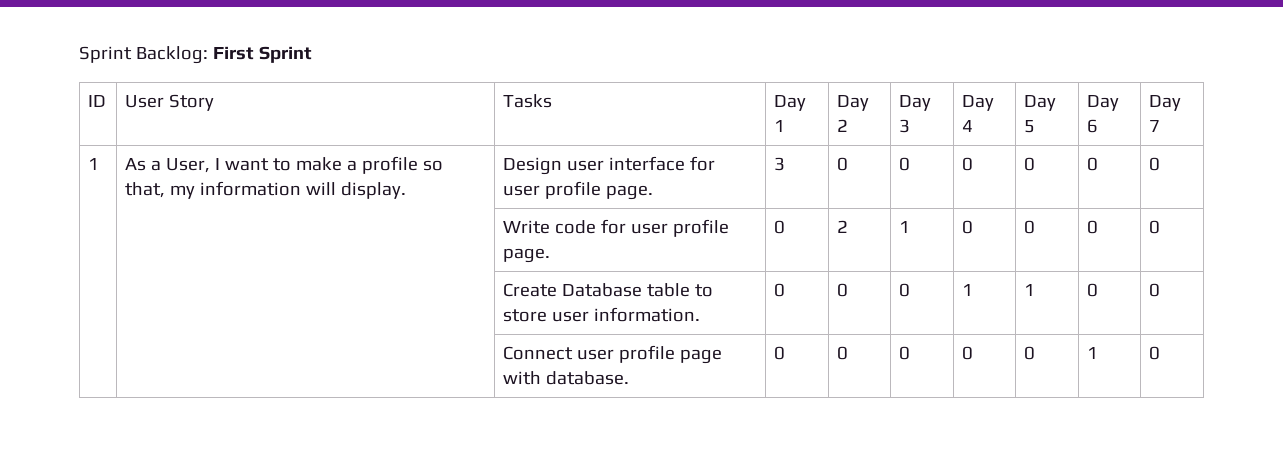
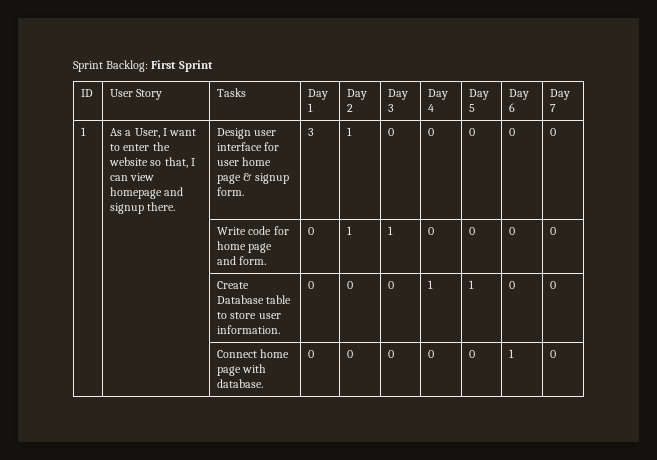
[296,156,444,174] [125,181,407,199] make a profile so that, my information will display. -> [123,142,170,151] [109,157,195,168] [110,173,155,181] [110,187,184,199] [110,202,176,214] enter the website so that, I can view homepage and signup there.
[545,181,654,200] [774,157,786,171] [837,157,849,171] profile page. | 3 | 0 -> [242,157,272,166] [217,173,289,184] [217,187,245,196] [308,128,315,136] [347,127,353,136] home page & signup form. | 3 | 1
[631,219,730,237] [503,248,551,263] [774,220,786,234] [837,220,849,233] user profile page. | 0 | 2 -> [217,241,273,253] [217,256,267,265] [308,227,315,235] [347,226,353,235] home page and form. | 0 | 1
[577,345,676,363] user profile -> [260,349,290,358] home

